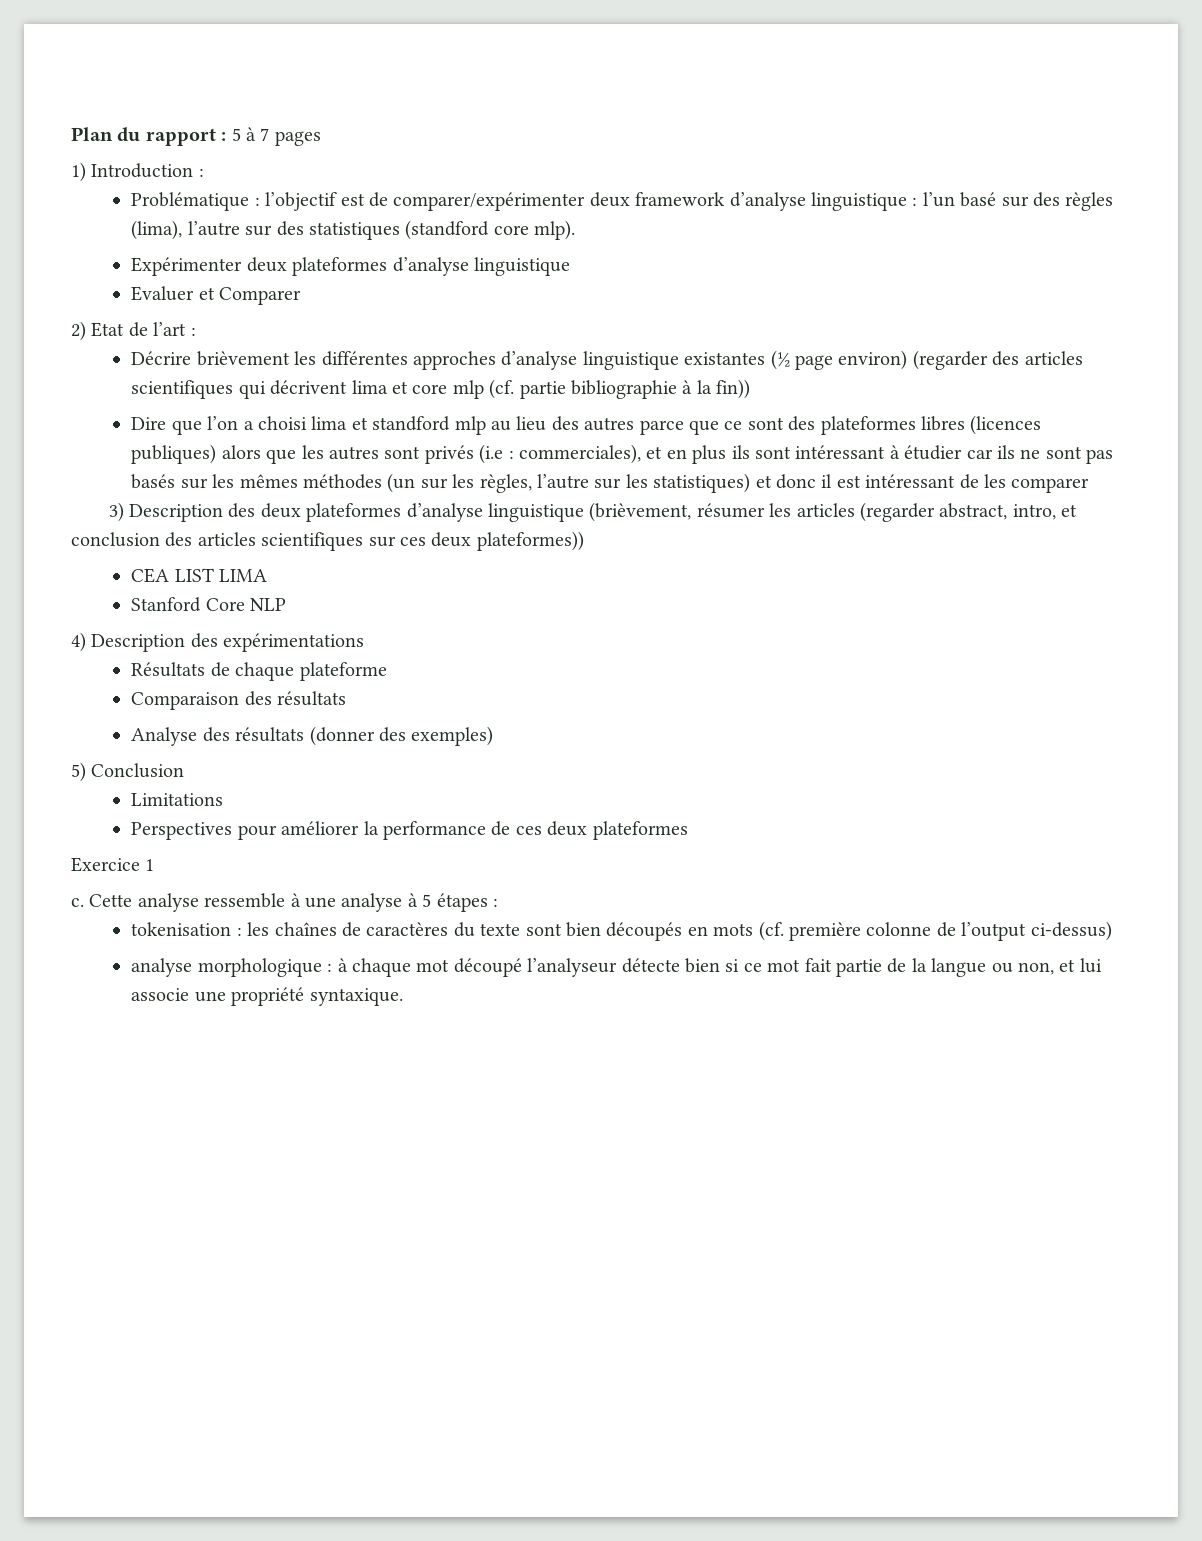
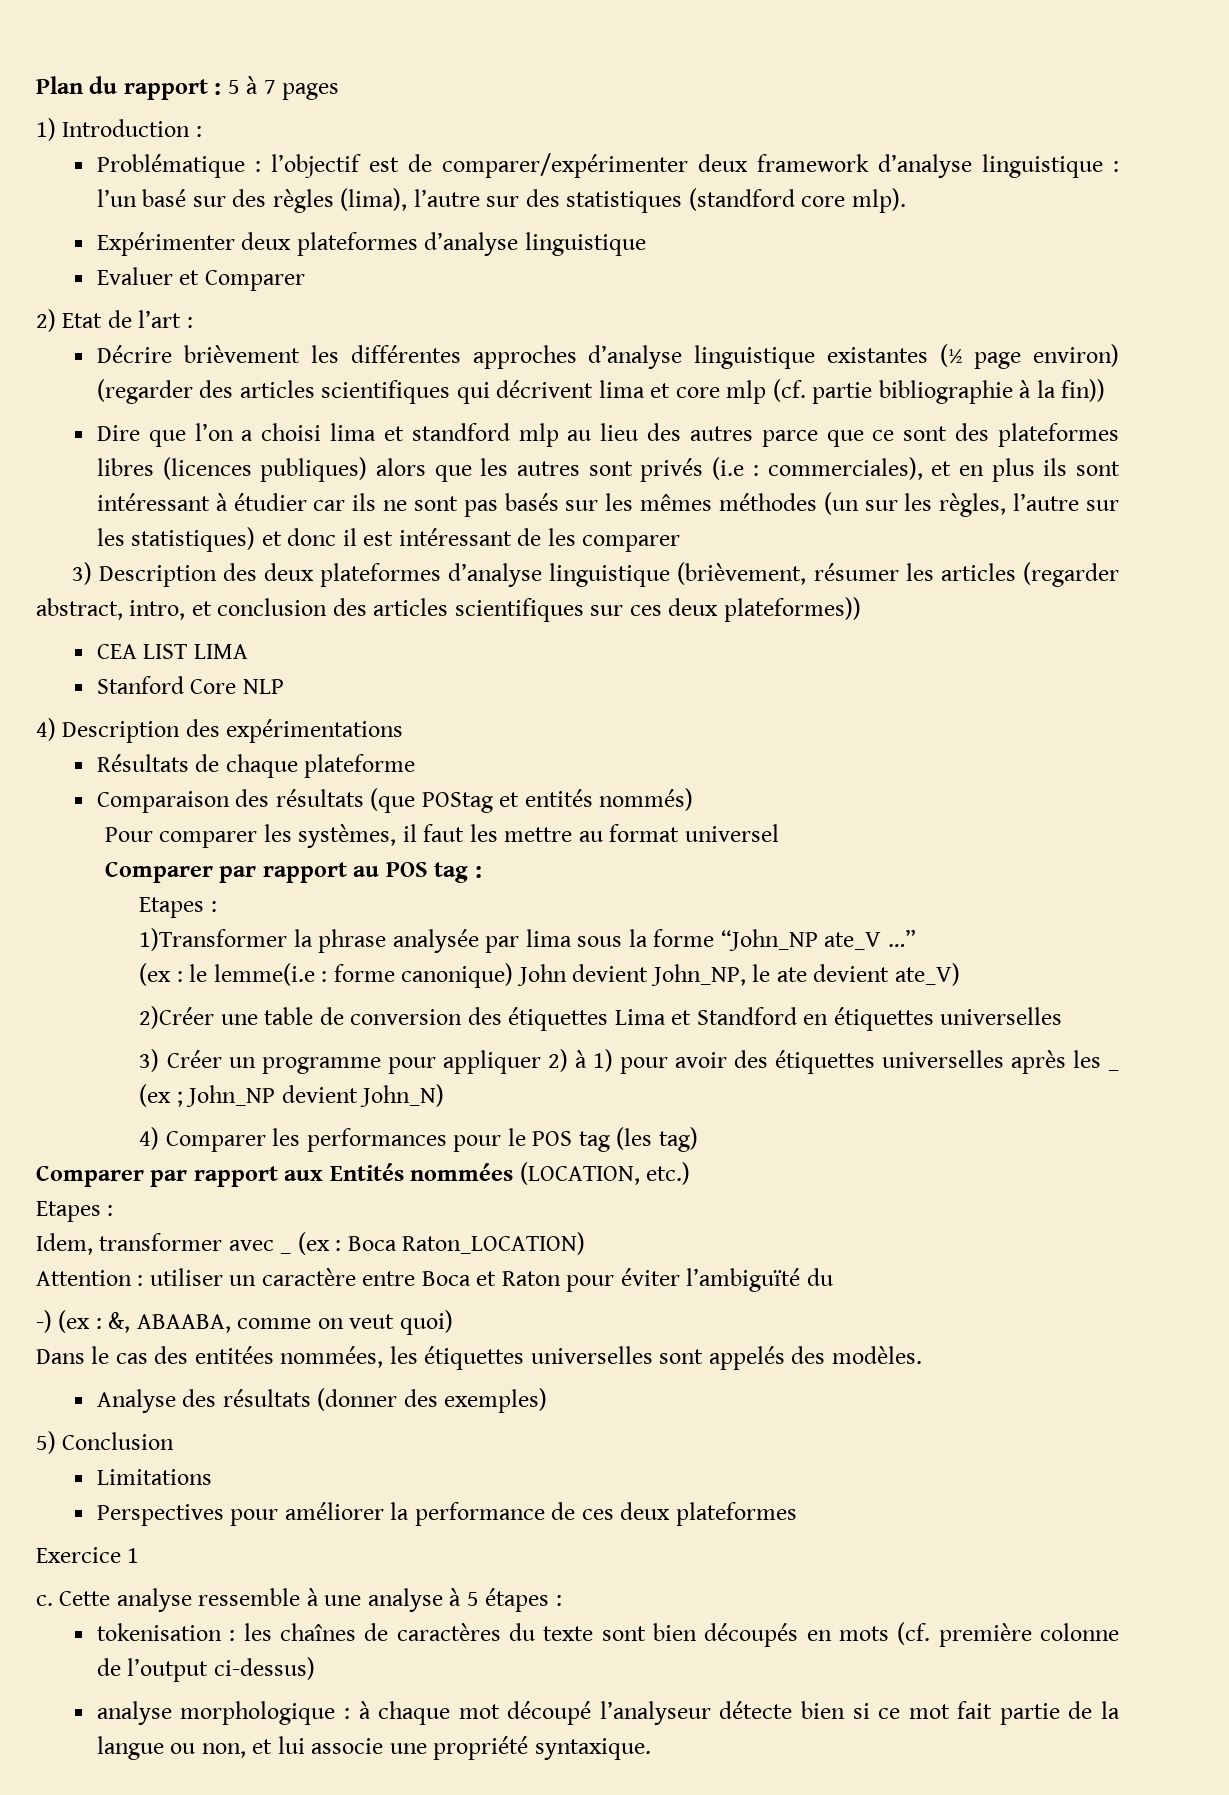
(347, 698) none -> [370,788,694,813] [104,824,779,848] [104,862,482,883] [139,897,217,918] [139,928,916,953] [139,963,960,988] [139,1006,1063,1031] [139,1049,1101,1074] [1108,1068,1119,1071] [139,1084,445,1107] [139,1127,698,1152] [36,1162,691,1187] [36,1201,114,1222] [36,1233,274,1255] [280,1232,586,1255] [36,1268,833,1292] [36,1310,453,1335] [36,1346,922,1370] (que POStag et entités nommés) // Pour comparer les systèmes, il faut les mettre au format universel // Comparer par rapport au POS tag : // Etapes : // 1)Transformer la phrase analysée par lima sous la forme “John_NP ate_V …” // (ex : le lemme(i.e : forme canonique) John devient John_NP, le ate devient ate_V) // 2)Créer une table de conversion des étiquettes Lima et Standford en étiquettes universelles // 3) Créer un programme pour appliquer 2) à 1) pour avoir des étiquettes universelles après les _ (ex ; John_NP devient John_N) // 4) Comparer les performances pour le POS tag (les tag) // Comparer par rapport aux Entités nommées (LOCATION, etc.) // Etapes : // Idem, transformer avec _ (ex : Boca Raton_LOCATION) // Attention : utiliser un caractère entre Boca et Raton pour éviter l’ambiguïté du // -) (ex : &, ABAABA, comme on veut quoi) // Dans le cas des entitées nommées, les étiquettes universelles sont appelés des modèles.

